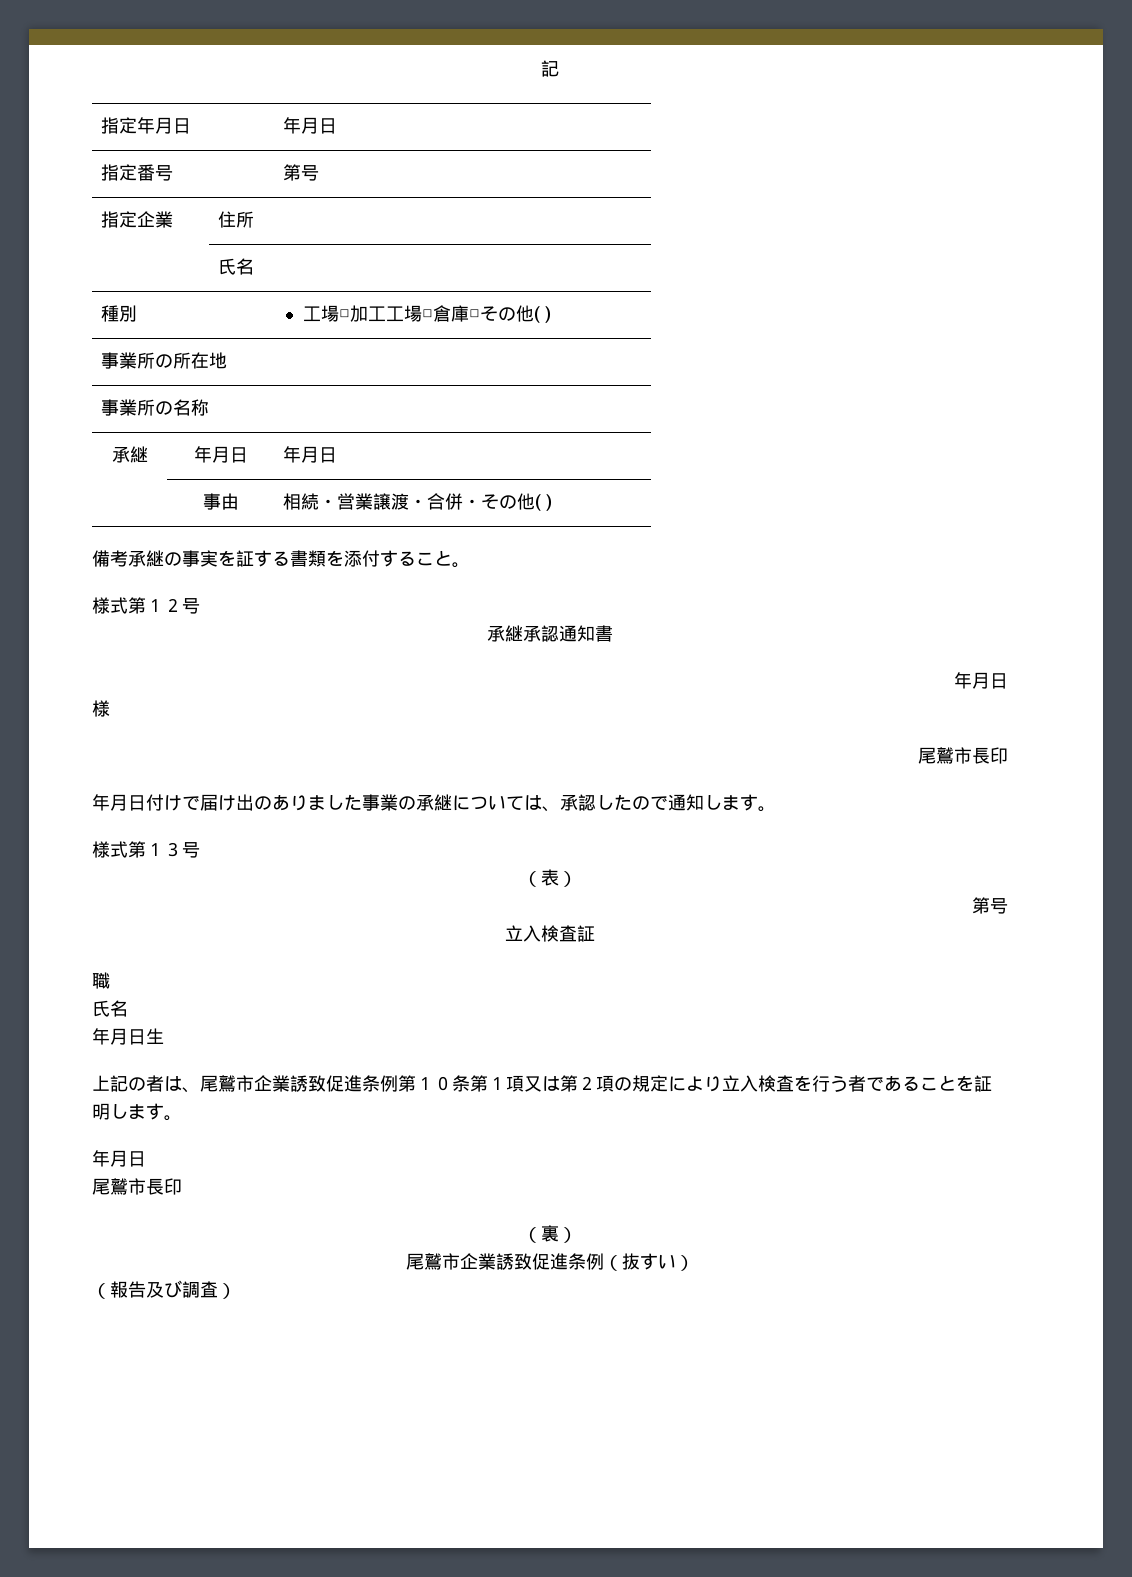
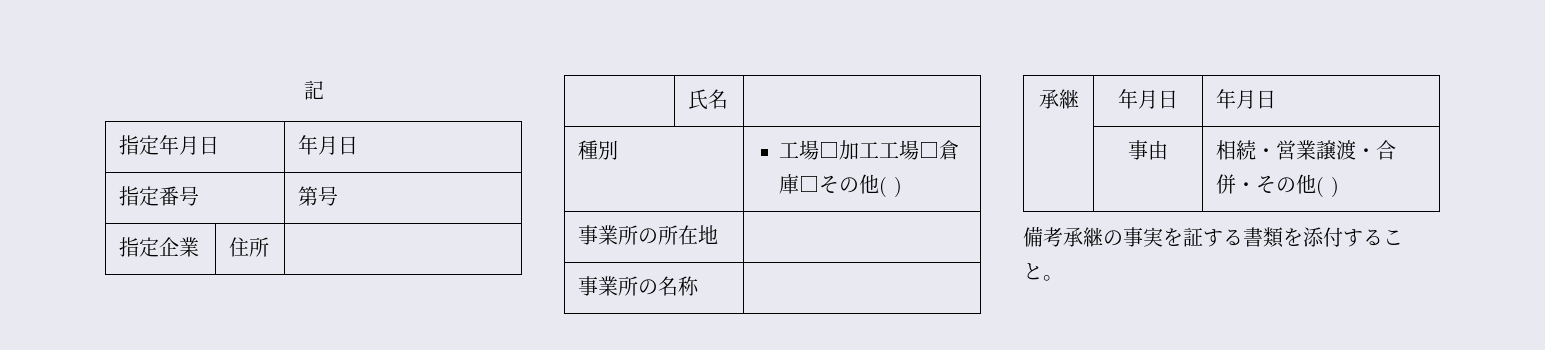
[92,597,200,614] [487,625,613,642] [954,672,1008,689] [92,700,110,717] [918,747,1008,764] [92,794,776,812] [92,841,200,858] [523,869,577,887] [972,897,1008,914] [505,925,595,942] [92,972,110,989] [92,1000,128,1017] [92,1028,164,1045] [92,1075,992,1093] [92,1103,182,1121] [92,1150,146,1167] [92,1178,182,1195] [523,1225,577,1243] [406,1253,694,1271] [92,1280,236,1299] // 様式第１２号 // 承継承認通知書 // 年月日 // 様 // 尾鷲市長印 // 年月日付けで届け出のありました事業の承継については、承認したので通知します。 // 様式第１３号 // （表） // 第号 // 立入検査証 // 職 // 氏名 // 年月日生 // 上記の者は、尾鷲市企業誘致促進条例第１０条第１項又は第２項の規定により立入検査を行う者であることを証明します。 // 年月日 // 尾鷲市長印 // （裏） // 尾鷲市企業誘致促進条例（抜すい） // （報告及び調査） -> (1063, 278) none

